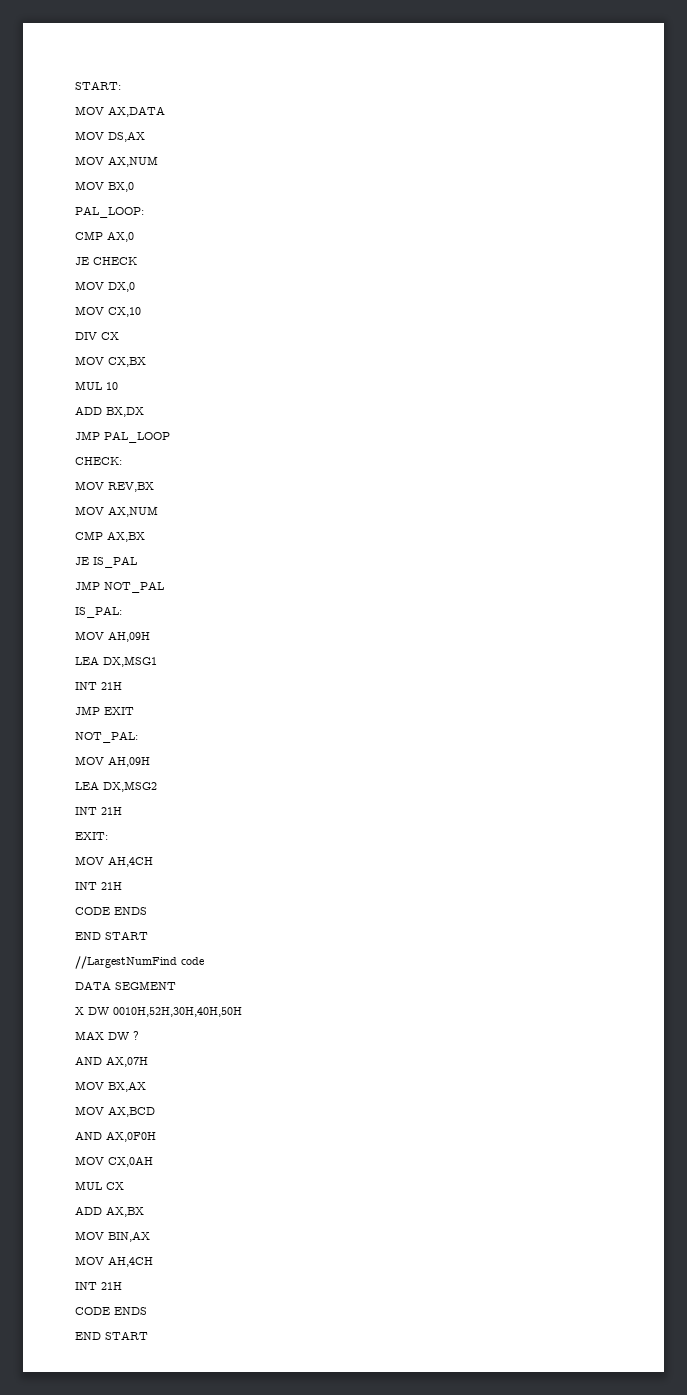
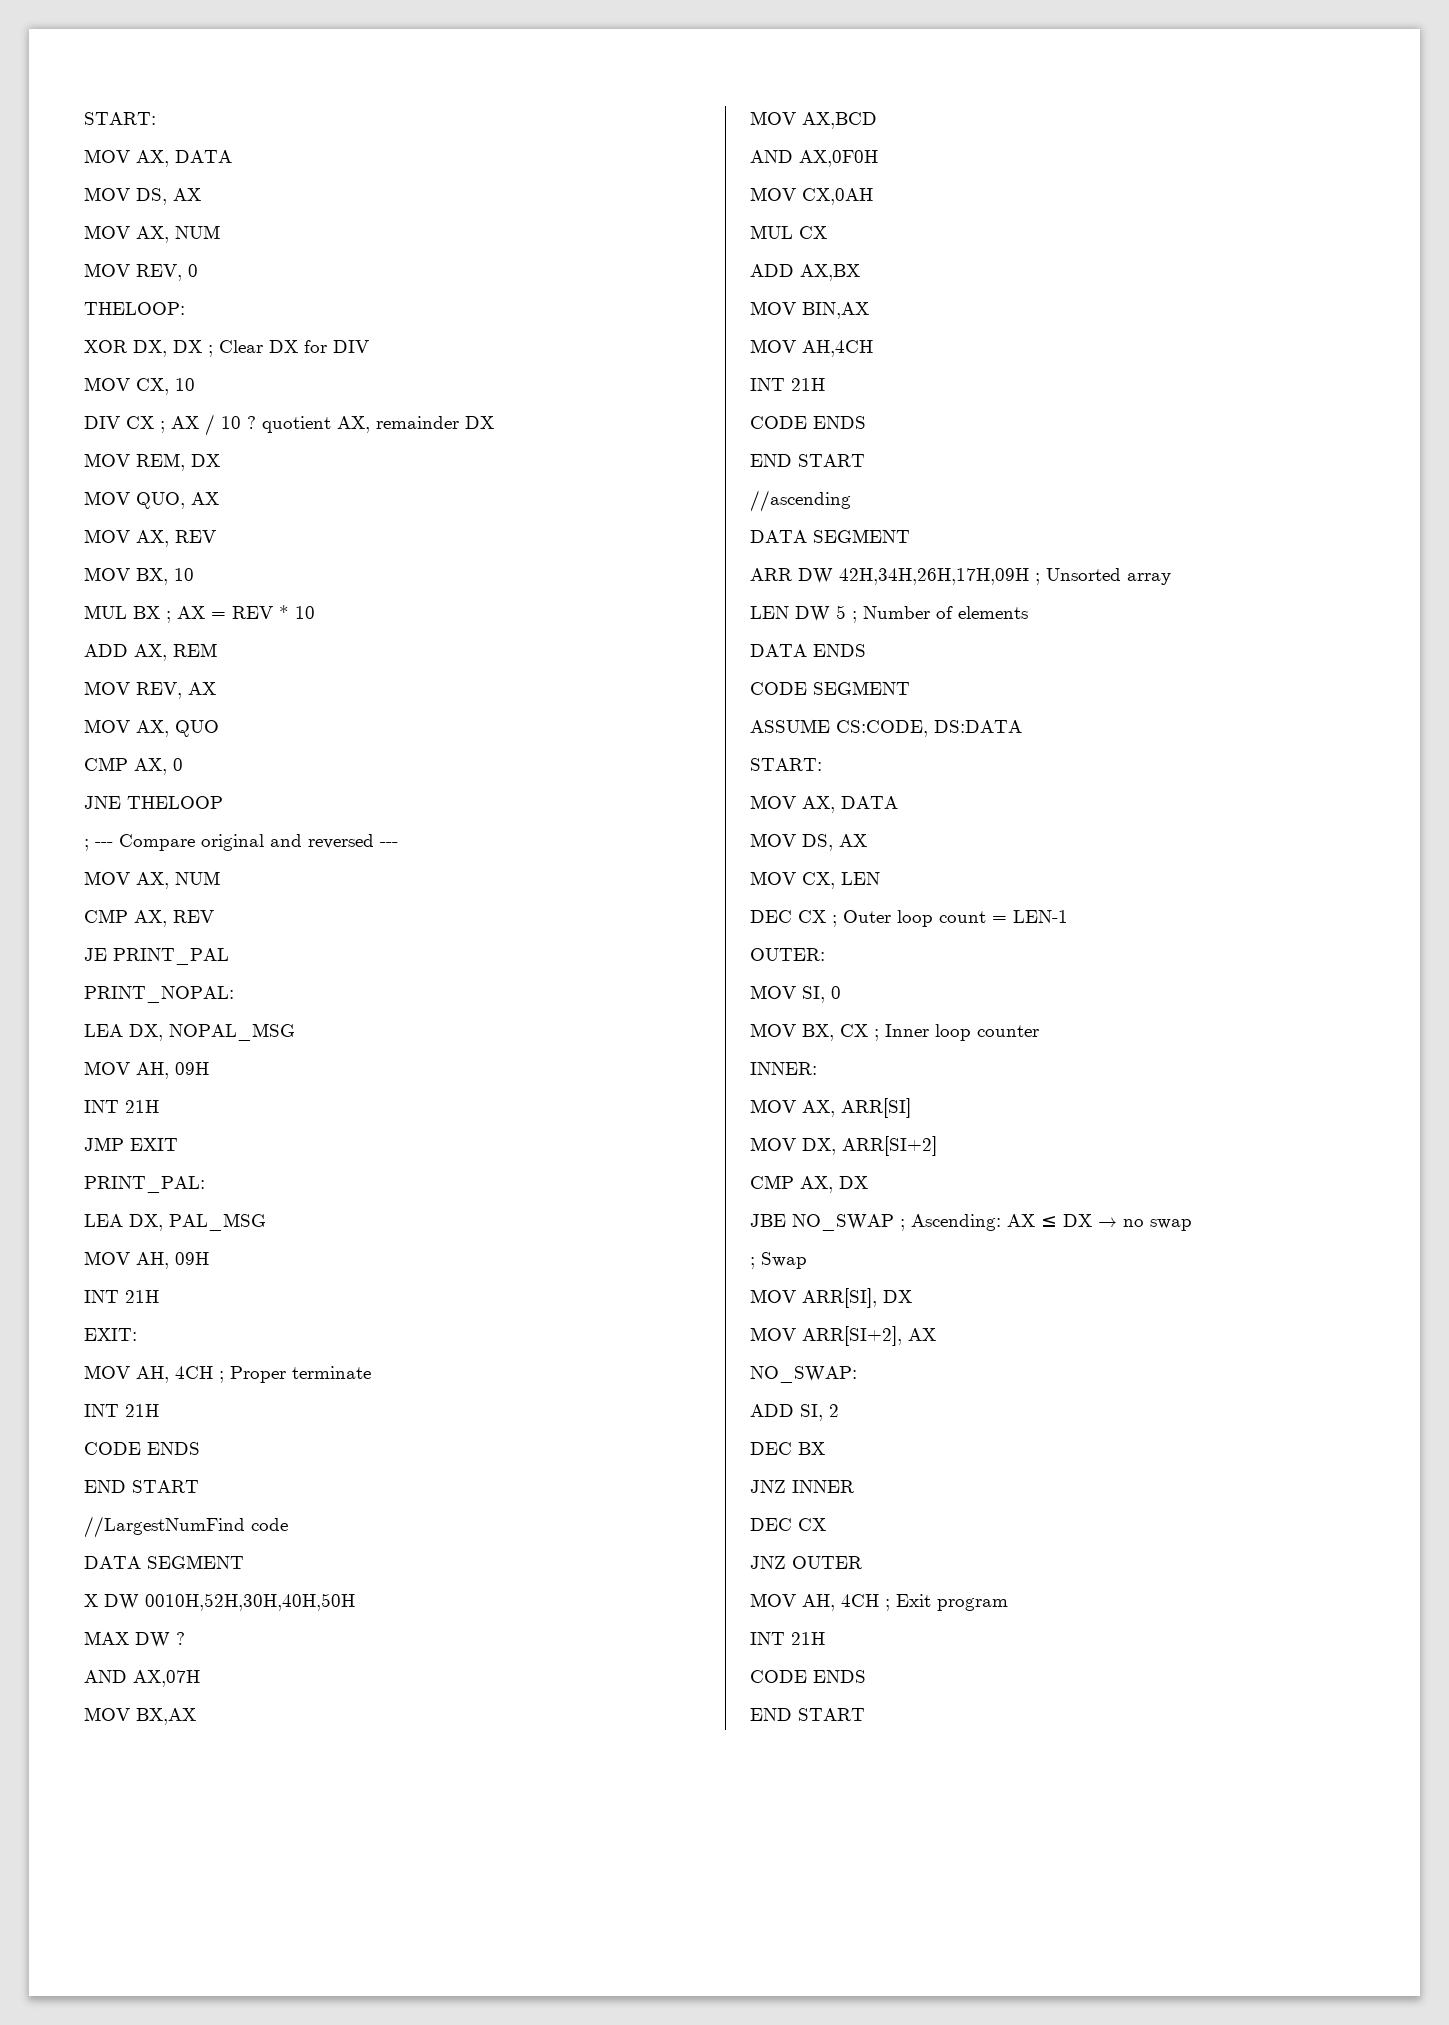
[75,81,121,90] [75,106,165,117] [75,131,145,142] [75,156,158,167] [75,181,134,192] [75,206,144,218] [75,231,134,242] [75,257,137,265] [75,281,135,292] [75,306,141,317] [75,332,119,340] [75,356,146,367] [75,381,118,390] [75,406,144,417] [75,431,170,443] [75,457,122,465] [75,481,154,492] [75,506,158,517] [75,531,145,542] [75,556,137,568] [75,581,164,593] [75,606,122,618] [75,631,150,642] [75,656,157,667] [75,682,122,690] [75,706,134,715] [75,731,138,743] [75,756,150,767] [75,781,157,792] START: // MOV AX,DATA // MOV DS,AX // MOV AX,NUM // MOV BX,0 // PAL_LOOP: // CMP AX,0 // JE CHECK // MOV DX,0 // MOV CX,10 // DIV CX // MOV CX,BX // MUL 10 // ADD BX,DX // JMP PAL_LOOP // CHECK: // MOV REV,BX // MOV AX,NUM // CMP AX,BX // JE IS_PAL // JMP NOT_PAL // IS_PAL: // MOV AH,09H // LEA DX,MSG1 // INT 21H // JMP EXIT // NOT_PAL: // MOV AH,09H // LEA DX,MSG2 -> [84,112,156,125] [84,149,232,167] [84,187,201,205] [84,225,220,243] [84,263,198,281] [84,302,185,315] [84,340,369,357] [84,377,195,395] [84,414,494,436] [84,453,220,471] [84,491,219,509] [84,529,216,547] [84,567,194,585] [84,605,315,623] [84,643,217,661] [84,681,216,699] [84,719,219,737] [84,757,183,775] [84,796,223,809] [84,834,398,851] [84,871,220,889] [84,909,214,927] [84,948,229,965] [84,986,234,1003] [84,1023,295,1041] [84,1061,209,1079] [84,1100,159,1113] [84,1137,178,1151] [84,1176,205,1193] [84,1213,266,1231] [84,1251,209,1269] START: // MOV AX, DATA // MOV DS, AX // MOV AX, NUM // MOV REV, 0 // THELOOP: // XOR DX, DX ; Clear DX for DIV // MOV CX, 10 // DIV CX ; AX / 10 ? quotient AX, remainder DX // MOV REM, DX // MOV QUO, AX // MOV AX, REV // MOV BX, 10 // MUL BX ; AX = REV * 10 // ADD AX, REM // MOV REV, AX // MOV AX, QUO // CMP AX, 0 // JNE THELOOP // ; --- Compare original and reversed --- // MOV AX, NUM // CMP AX, REV // JE PRINT_PAL // PRINT_NOPAL: // LEA DX, NOPAL_MSG // MOV AH, 09H // INT 21H // JMP EXIT // PRINT_PAL: // LEA DX, PAL_MSG // MOV AH, 09H
[108,856,153,867] AH,4CH -> [136,1366,371,1383] AH, 4CH ; Proper terminate
(148, 1335) none -> [750,490,851,512] [750,529,910,543] [750,568,1171,585] [750,605,1028,623] [750,644,866,657] [750,681,910,695] [750,719,1022,737] [750,758,822,771] [750,795,898,813] [750,833,867,851] [750,871,880,889] [750,910,1068,927] [750,948,825,961] [750,985,841,1003] [750,1023,1039,1041] [750,1062,817,1075] [750,1098,911,1118] [750,1136,937,1156] [750,1175,868,1193] [750,1214,1192,1231] [750,1252,807,1269] [750,1288,912,1308] [750,1326,936,1346] [750,1366,857,1383] [750,1404,839,1421] [750,1442,825,1455] [750,1480,854,1493] [750,1518,826,1531] [750,1556,862,1569] [750,1593,1008,1611] [750,1632,825,1645] [750,1670,866,1683] [750,1708,865,1721] // //ascending // DATA SEGMENT // ARR DW 42H,34H,26H,17H,09H ; Unsorted array // LEN DW 5 ; Number of elements // DATA ENDS // CODE SEGMENT // ASSUME CS:CODE, DS:DATA // START: // MOV AX, DATA // MOV DS, AX // MOV CX, LEN // DEC CX ; Outer loop count = LEN-1 // OUTER: // MOV SI, 0 // MOV BX, CX ; Inner loop counter // INNER: // MOV AX, ARR[SI] // MOV DX, ARR[SI+2] // CMP AX, DX // JBE NO_SWAP ; Ascending: AX ≤ DX → no swap // ; Swap // MOV ARR[SI], DX // MOV ARR[SI+2], AX // NO_SWAP: // ADD SI, 2 // DEC BX // JNZ INNER // DEC CX // JNZ OUTER // MOV AH, 4CH ; Exit program // INT 21H // CODE ENDS // END START

